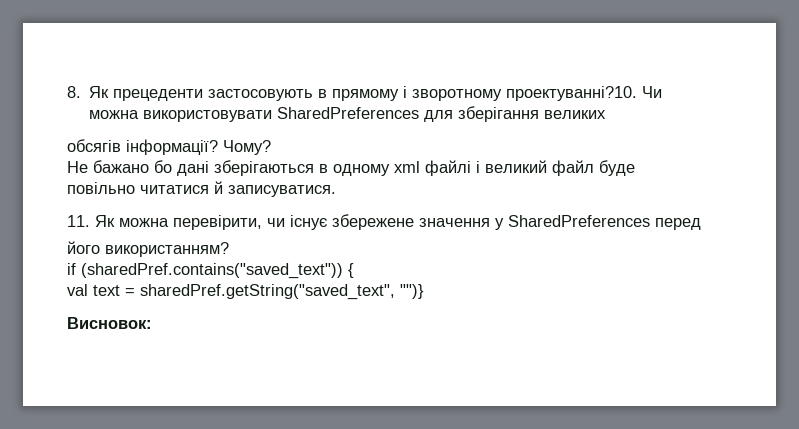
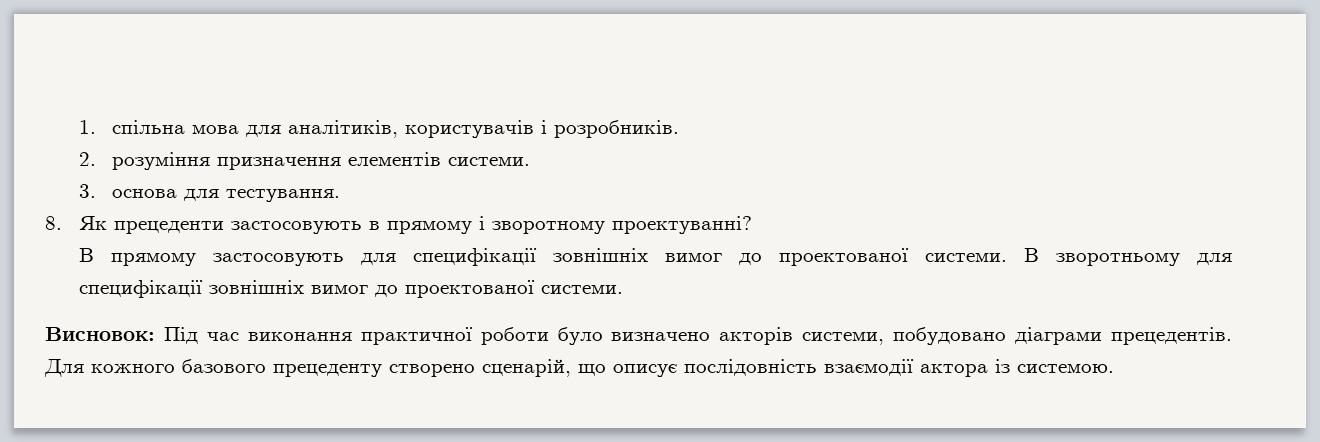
(67, 92) none -> [78,120,680,138] [78,152,531,170] [78,184,341,202] 1. спільна мова для аналітиків, користувачів і розробників. // 2. розуміння призначення елементів системи. // 3. основа для тестування. //
[506,86,663,101] [89,106,607,122] [67,139,271,155] [67,160,635,176] [67,181,336,197] [67,214,701,230] [67,241,229,257] [67,263,354,279] [67,284,424,300] [67,317,152,329] проектуванні?10. Чи можна використовувати SharedPreferences для зберігання великих // обсягів інформації? Чому? // Не бажано бо дані зберігаються в одному xml файлі і великий файл буде повільно читатися й записуватися. // 11. Як можна перевірити, чи існує збережене значення у SharedPreferences перед // його використанням? // if (sharedPref.contains("saved_text")) { // val text = sharedPref.getString("saved_text", "")} // Висновок: -> [611,216,752,234] [78,248,1233,266] [78,280,623,298] [45,327,1232,345] [44,359,1114,377] проектуванні? // В прямому застосовують для специфікації зовнішніх вимог до проектованої системи. В зворотньому для специфікації зовнішніх вимог до проектованої системи. // Висновок: Під час виконання практичної роботи було визначено акторів системи, побудовано діаграми прецедентів. Для кожного базового прецеденту створено сценарій, що описує послідовність взаємодії актора із системою.

